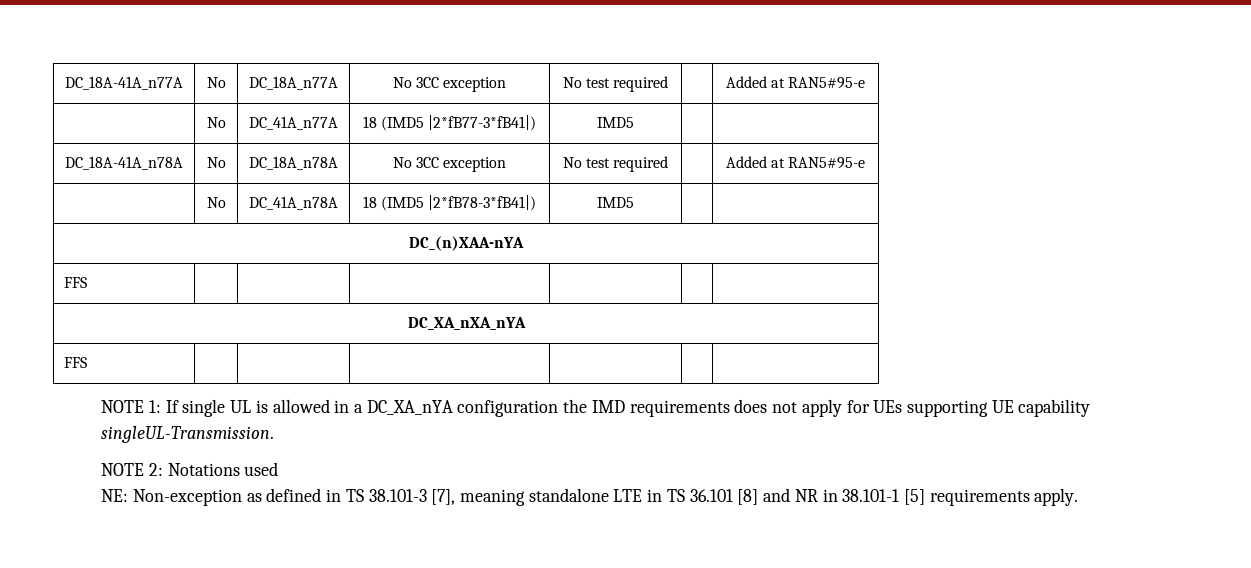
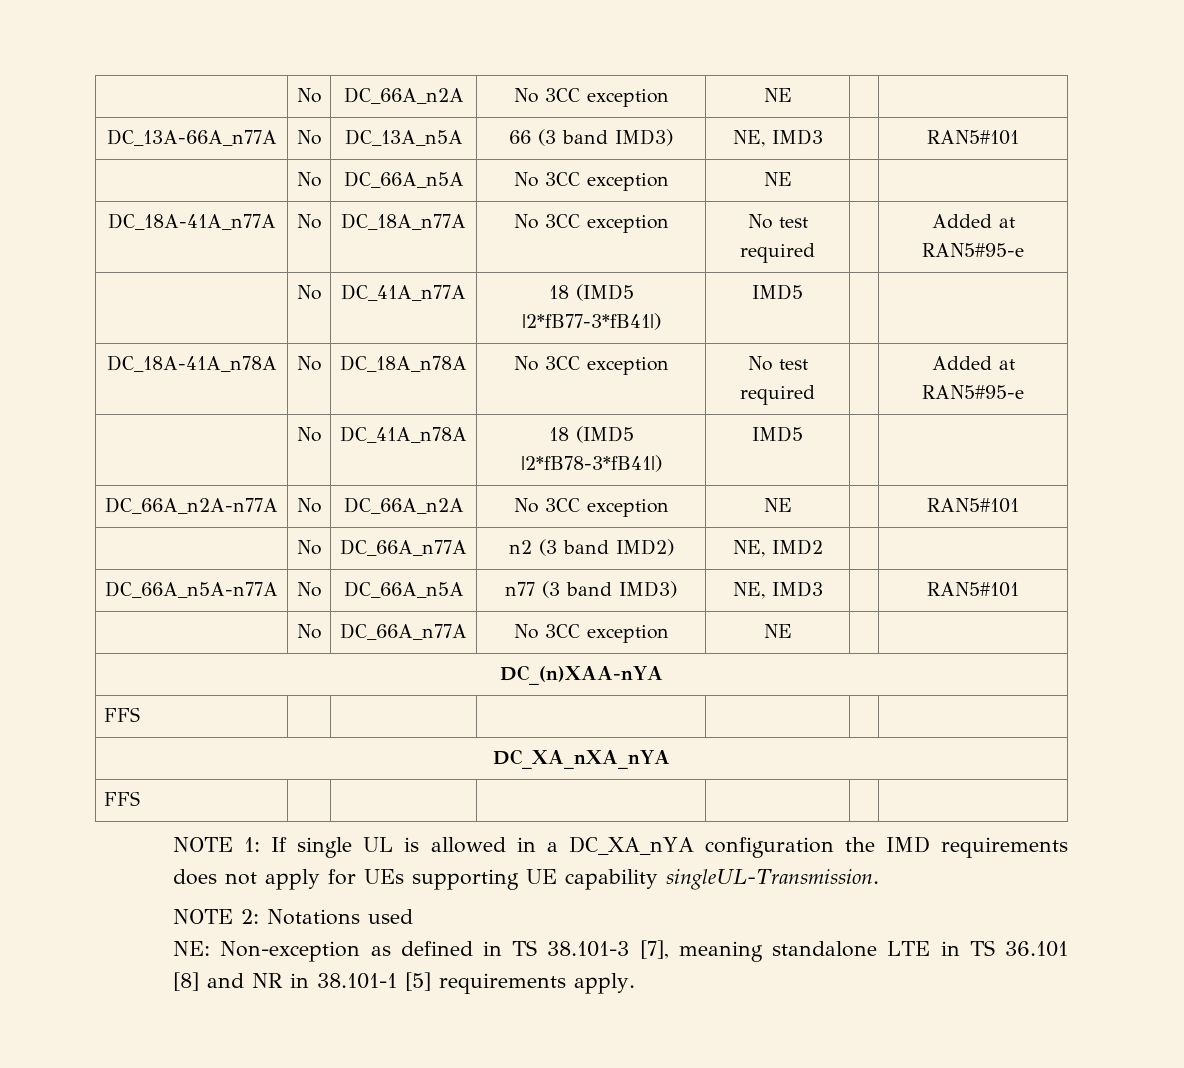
(65, 83) none -> [297,88,321,103] [343,87,464,104] [513,88,669,107] [763,88,792,102] [106,129,277,146] [297,130,321,145] [344,129,463,146] [509,129,673,146] [732,129,823,147] [927,130,1019,145] [297,172,321,187] [343,171,464,188] [513,172,669,191] [763,172,792,186] | No | DC_66A_n2A | No 3CC exception | NE | | // DC_13A-66A_n77A | No | DC_13A_n5A | 66 (3 band IMD3) | NE, IMD3 | | RAN5#101 // | No | DC_66A_n5A | No 3CC exception | NE | | //
(634, 202) none -> [105,497,278,514] [297,498,321,513] [343,497,464,514] [513,498,669,517] [763,498,792,512] [927,498,1019,513] [297,540,321,555] [340,539,467,556] [508,539,674,556] [732,539,823,557] [105,581,278,598] [297,582,321,597] [343,581,464,598] [505,581,677,598] [732,581,823,599] [927,582,1019,597] [297,624,321,639] [340,623,467,640] [513,624,669,643] [763,624,792,638] // DC_66A_n2A-n77A | No | DC_66A_n2A | No 3CC exception | NE | | RAN5#101 // | No | DC_66A_n77A | n2 (3 band IMD2) | NE, IMD2 | | // DC_66A_n5A-n77A | No | DC_66A_n5A | n77 (3 band IMD3) | NE, IMD3 | | RAN5#101 // | No | DC_66A_n77A | No 3CC exception | NE | |

